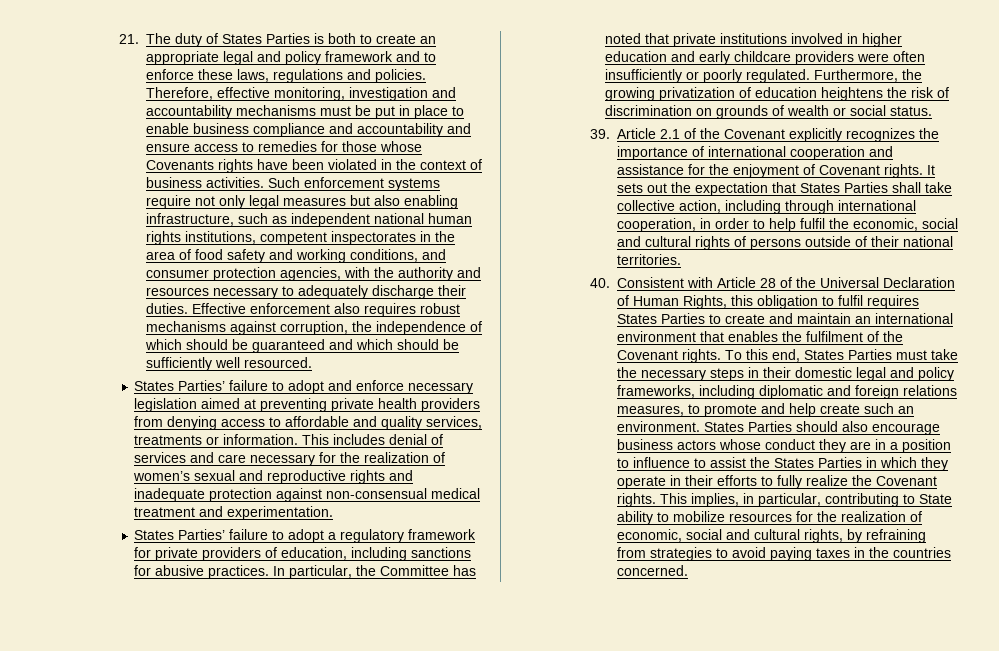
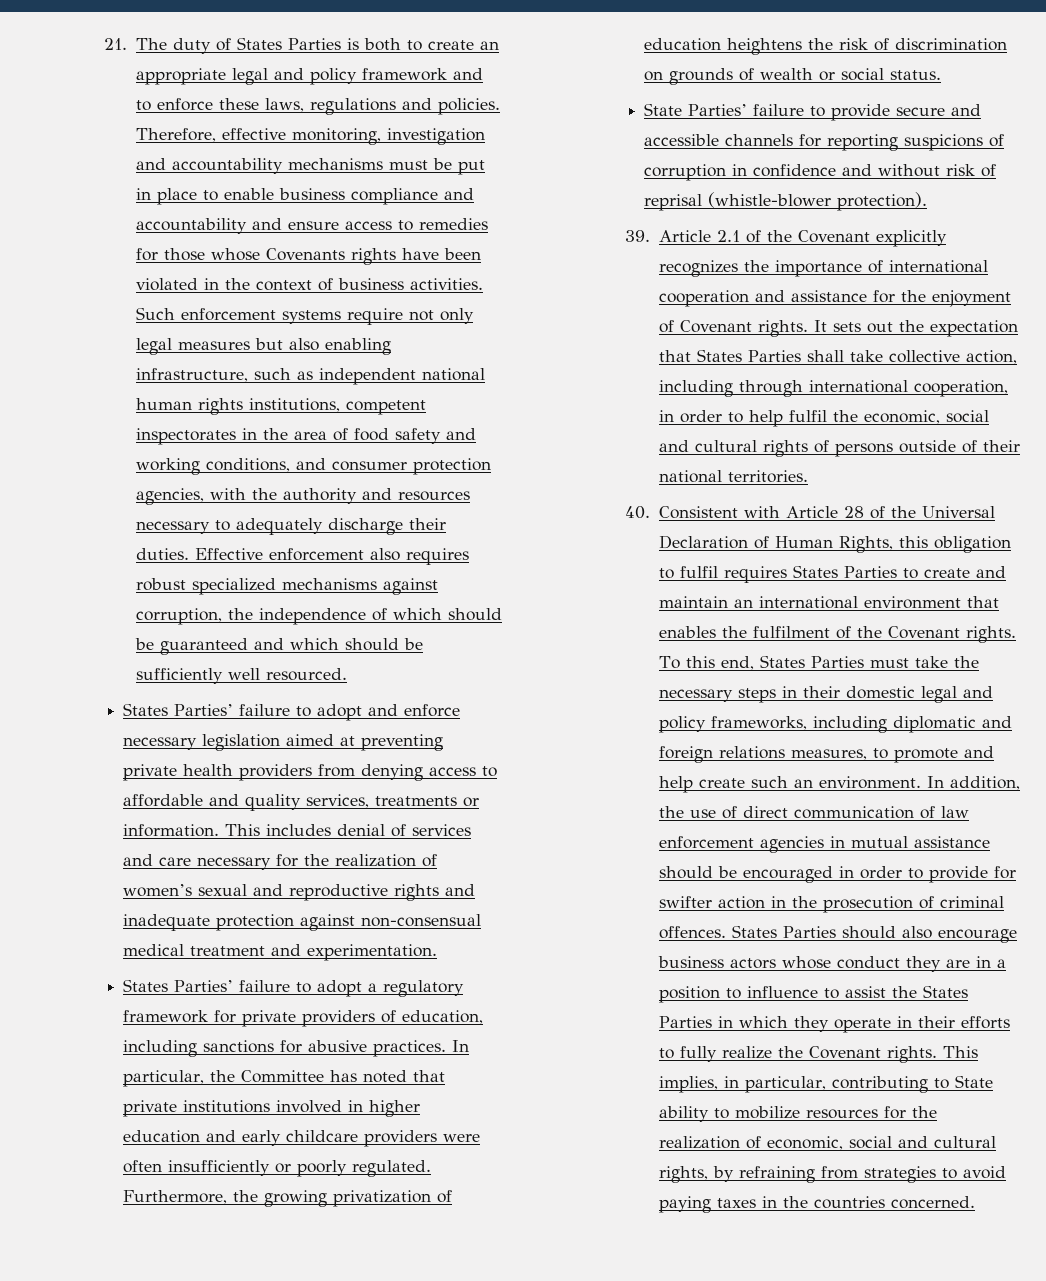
(460, 308) none -> [191,578,276,595] specialized
(933, 111) none -> [644,103,982,121] [644,134,1005,151] [644,164,997,181] [644,192,928,211] // State Parties’ failure to provide secure and accessible channels for reporting suspicions of corruption in confidence and without risk of reprisal (whistle-blower protection).
(700, 426) none -> [926,776,1020,790] [658,806,969,819] [658,836,990,853] [658,866,1016,883] [658,896,1004,913] [658,926,726,939] In addition, the use of direct communication of law enforcement agencies in mutual assistance should be encouraged in order to provide for swifter action in the prosecution of criminal offences.

